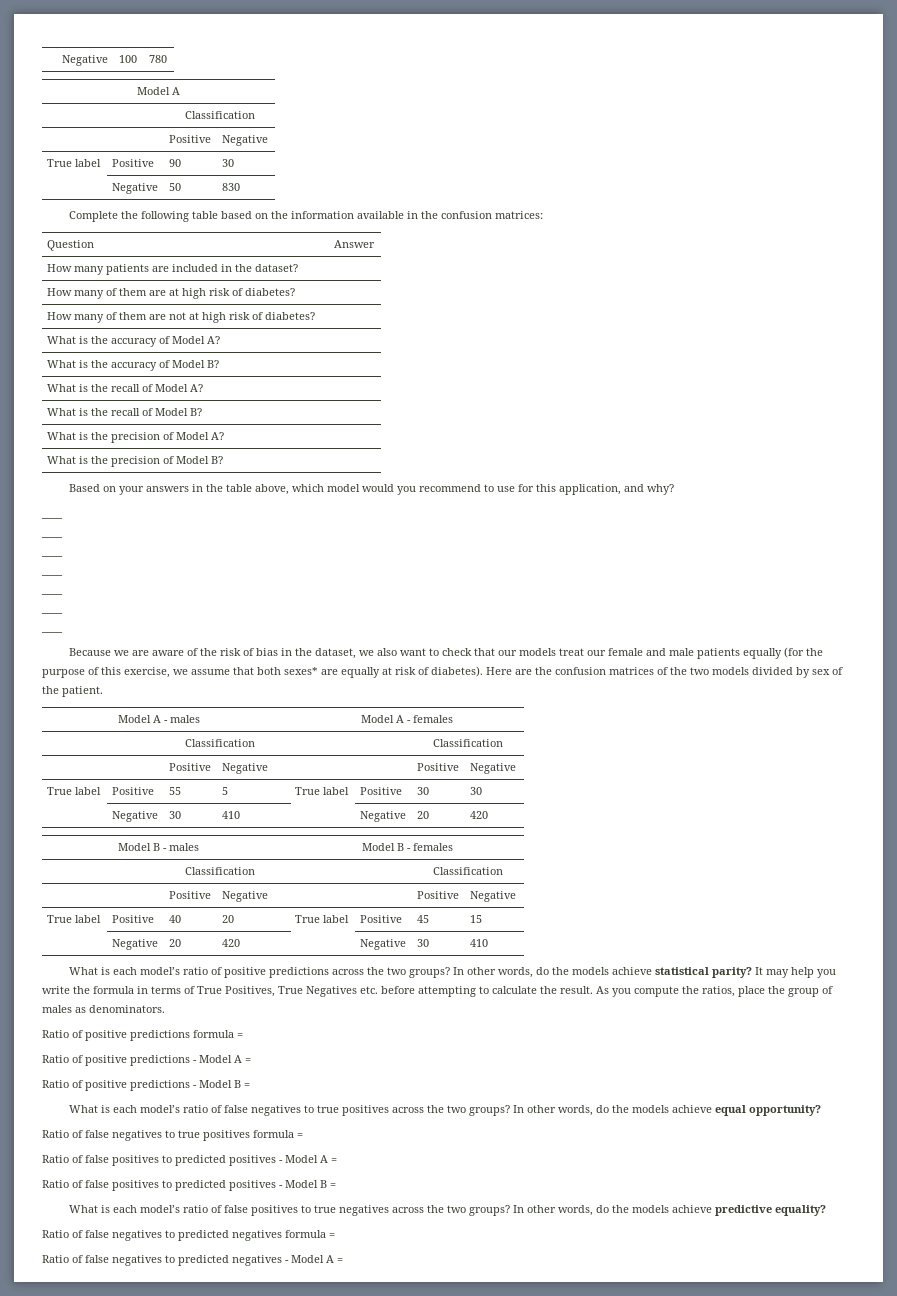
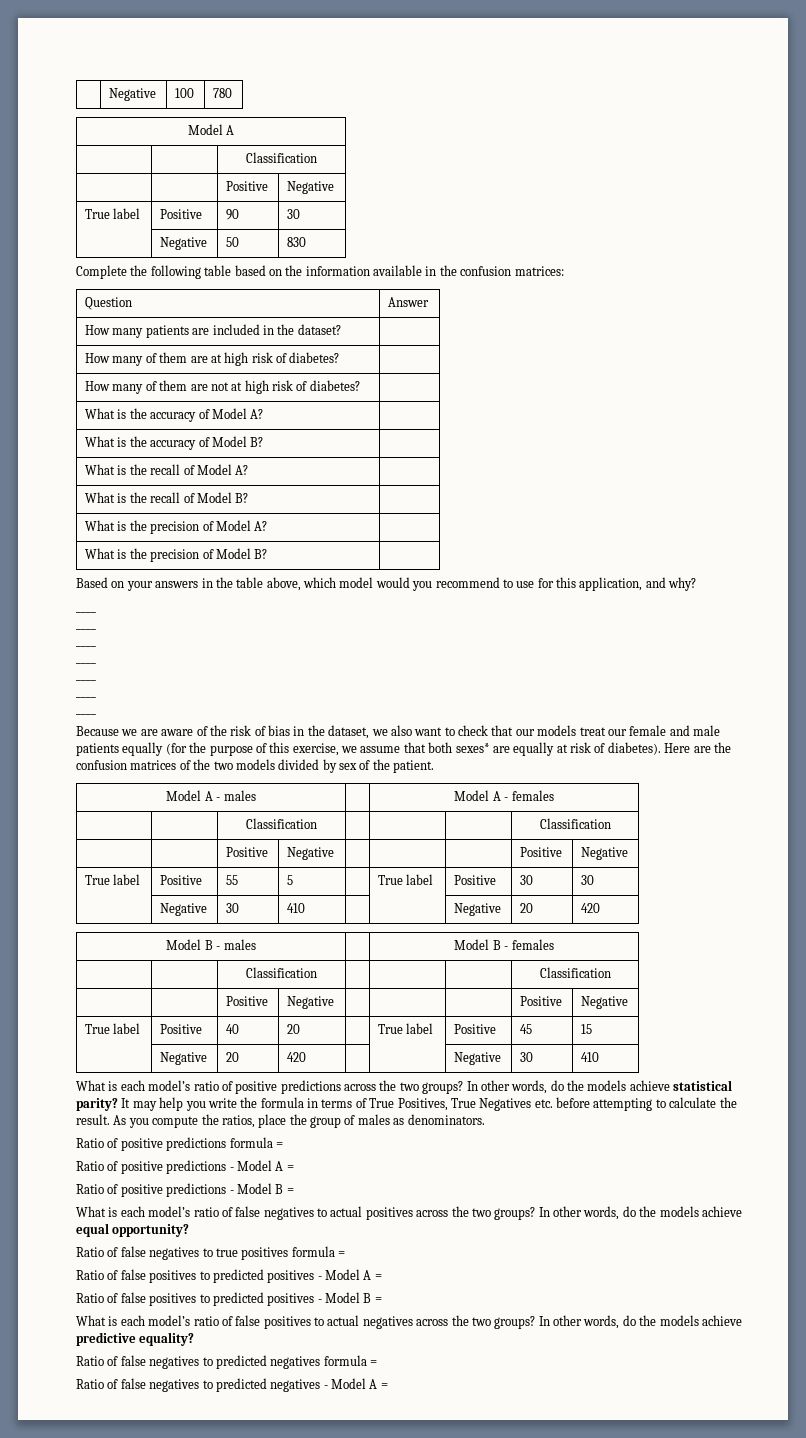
[316,1105,339,1113] true -> [330,1206,363,1217] actual
[313,1205,336,1213] true -> [327,1315,360,1326] actual

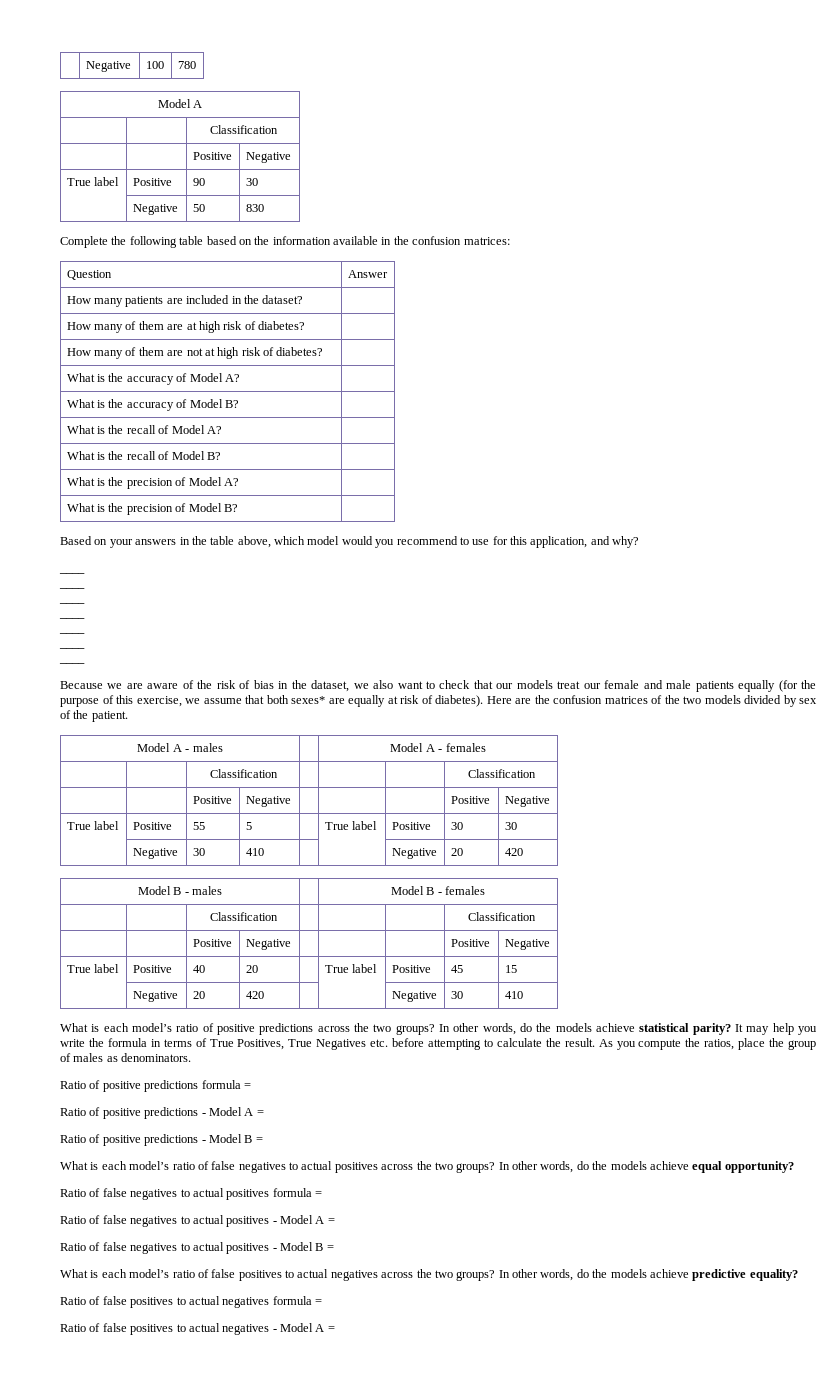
[215,1248,238,1257] true -> [192,1188,224,1197] actual
[149,1269,264,1283] positives to predicted -> [130,1215,224,1227] negatives to actual
[149,1292,264,1306] positives to predicted -> [130,1242,224,1254] negatives to actual
[149,1355,267,1369] negatives to predicted -> [130,1296,220,1308] positives to actual
[149,1378,267,1392] negatives to predicted -> [130,1323,220,1335] positives to actual

